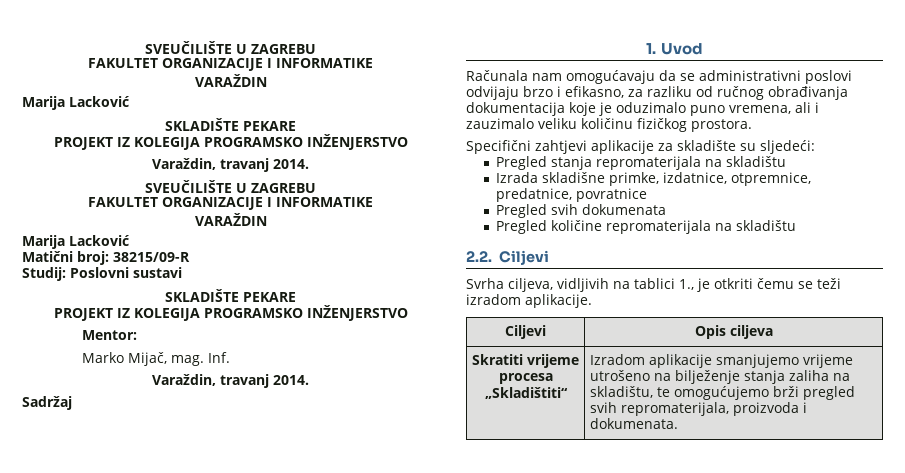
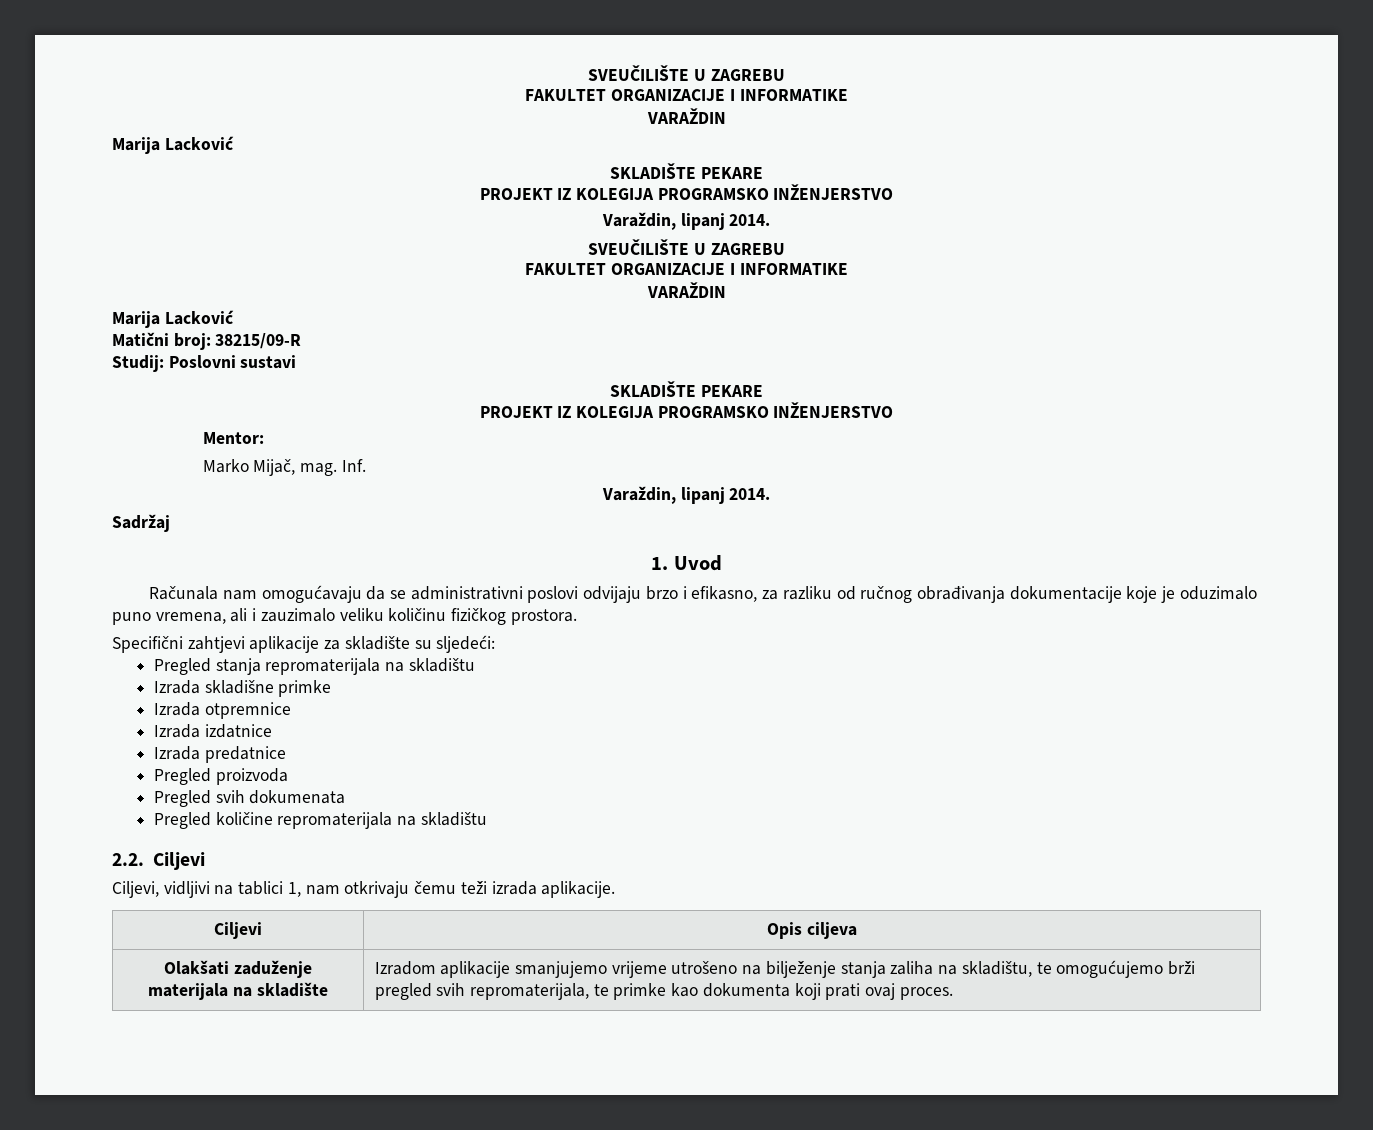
[220,158,269,172] travanj -> [680,213,725,230] lipanj
[220,374,269,388] travanj -> [680,487,725,504] lipanj
[466,102,565,116] dokumentacija -> [1009,586,1122,603] dokumentacije
[608,172,811,186] [495,188,647,202] primke, izdatnice, otpremnice, predatnice, povratnice -> [278,680,332,697] [153,702,291,719] [153,724,272,738] [153,746,286,763] [153,768,288,785] primke // Izrada otpremnice // Izrada izdatnice // Izrada predatnice // Pregled proizvoda
[466,278,841,292] [466,294,521,305] Svrha ciljeva, vidljivih na tablici 1., je otkriti čemu se teži izradom -> [112,881,537,898] Ciljevi, vidljivi na tablici 1, nam otkrivaju čemu teži izrada
[472,354,579,368] [498,373,553,384] [484,387,568,399] Skratiti vrijeme procesa „Skladištiti“ -> [164,960,312,978] [148,982,328,1000] Olakšati zaduženje materijala na skladište
[732,402,807,416] [589,418,678,429] proizvoda i dokumenata. -> [593,983,953,1000] te primke kao dokumenta koji prati ovaj proces.

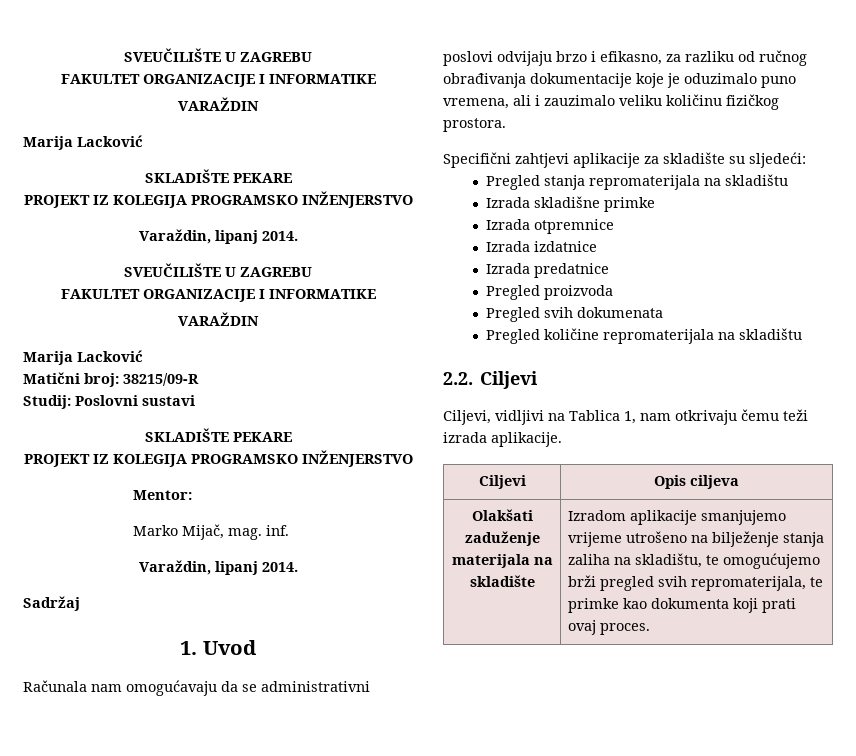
[341,459,366,472] Inf. -> [265,525,289,536] inf.
[238,881,284,895] tablici -> [569,410,620,421] Tablica

